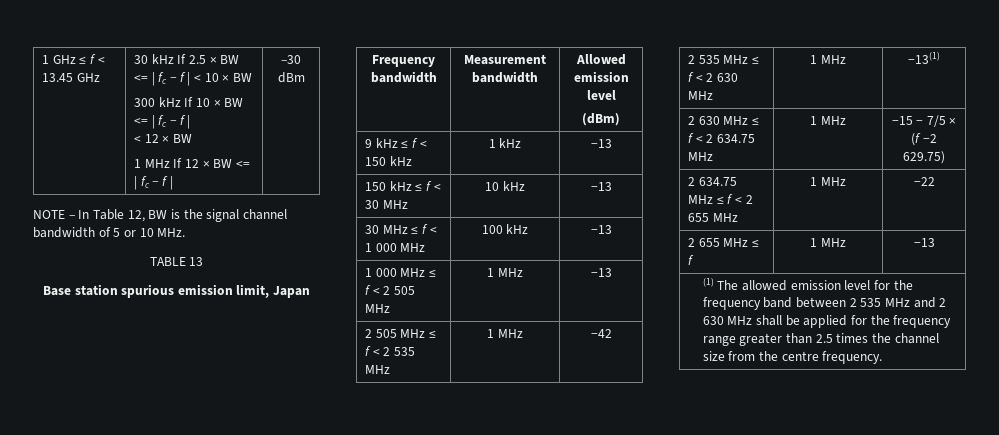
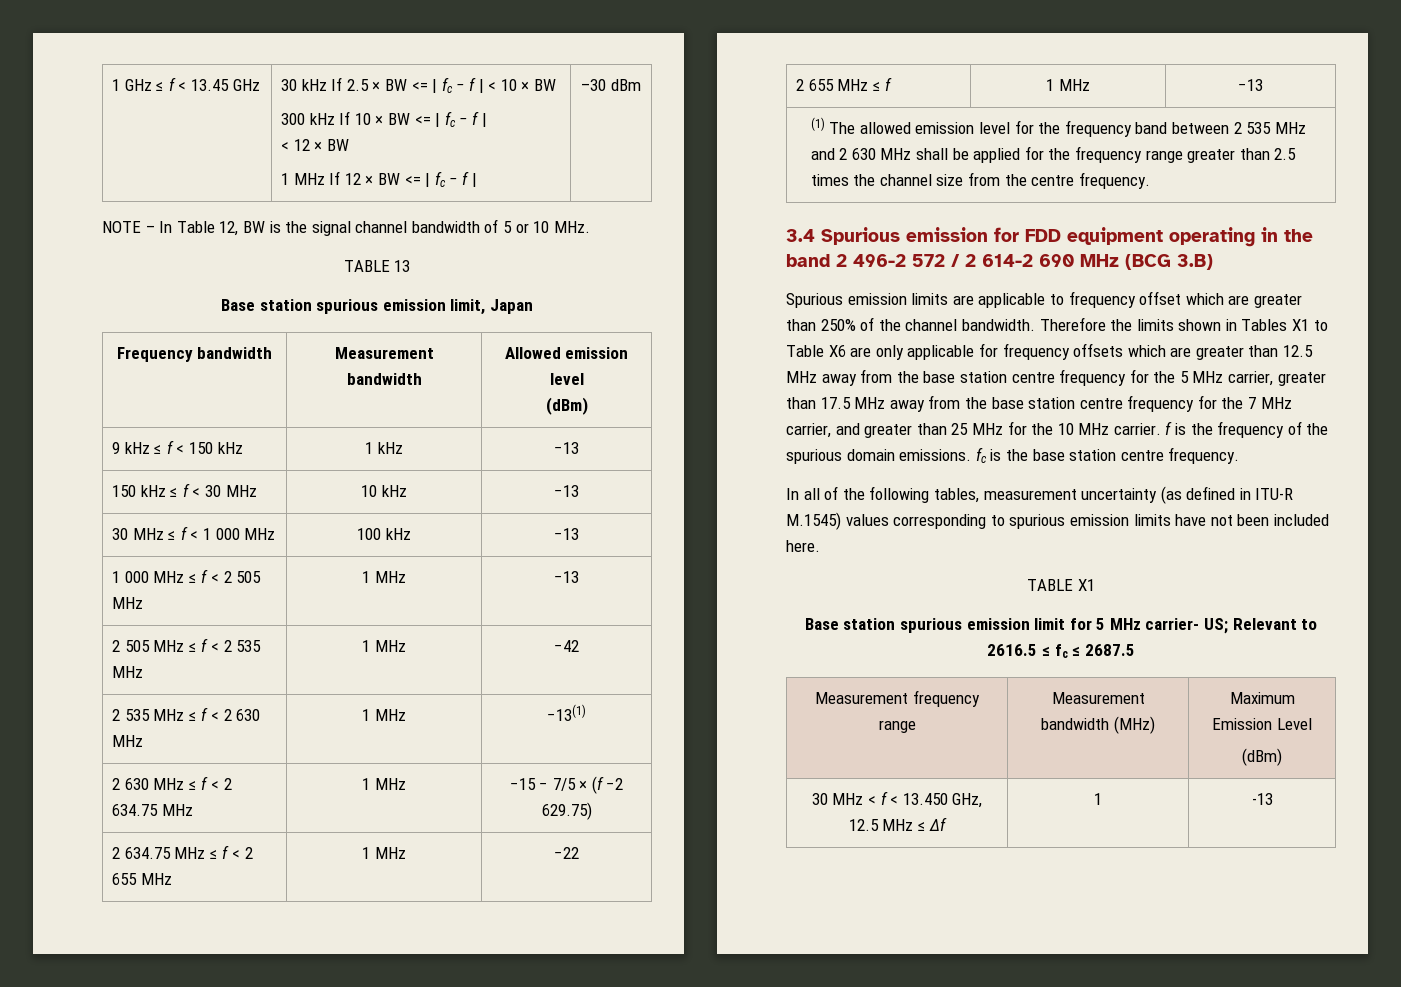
(883, 357) none -> [786,227,1313,247] [786,254,1213,270] [786,291,1302,308] [786,317,1328,331] [786,343,1314,360] [786,369,1326,386] [786,395,1292,412] [786,421,1329,438] [786,447,1240,464] [786,486,1294,504] [786,512,1329,530] [786,540,820,552] [1027,579,1095,591] [804,618,1318,634] [987,644,1135,658] [815,690,980,707] [878,720,916,733] [1051,692,1145,704] [1041,716,1155,734] [1229,692,1295,704] [1212,718,1312,730] [1242,748,1282,766] [811,791,983,808] [848,817,948,831] [1094,793,1102,805] [1251,793,1273,805] // 3.4 Spurious emission for FDD equipment operating in the band 2 496-2 572 / 2 614-2 690 MHz (BCG 3.B) // Spurious emission limits are applicable to frequency offset which are greater than 250% of the channel bandwidth. Therefore the limits shown in Tables X1 to Table X6 are only applicable for frequency offsets which are greater than 12.5 MHz away from the base station centre frequency for the 5 MHz carrier, greater than 17.5 MHz away from the base station centre frequency for the 7 MHz carrier, and greater than 25 MHz for the 10 MHz carrier. f is the frequency of the spurious domain emissions. fc is the base station centre frequency. // In all of the following tables, measurement uncertainty (as defined in ITU-R M.1545) values corresponding to spurious emission limits have not been included here. // TABLE X1 // Base station spurious emission limit for 5 MHz carrier- US; Relevant to 2616.5 ≤ fc ≤ 2687.5 // Measurement frequency range | Measurement bandwidth (MHz) | Maximum Emission Level // (dBm) // 30 MHz < f < 13.450 GHz, 12.5 MHz ≤ ∆f | 1 | -13

